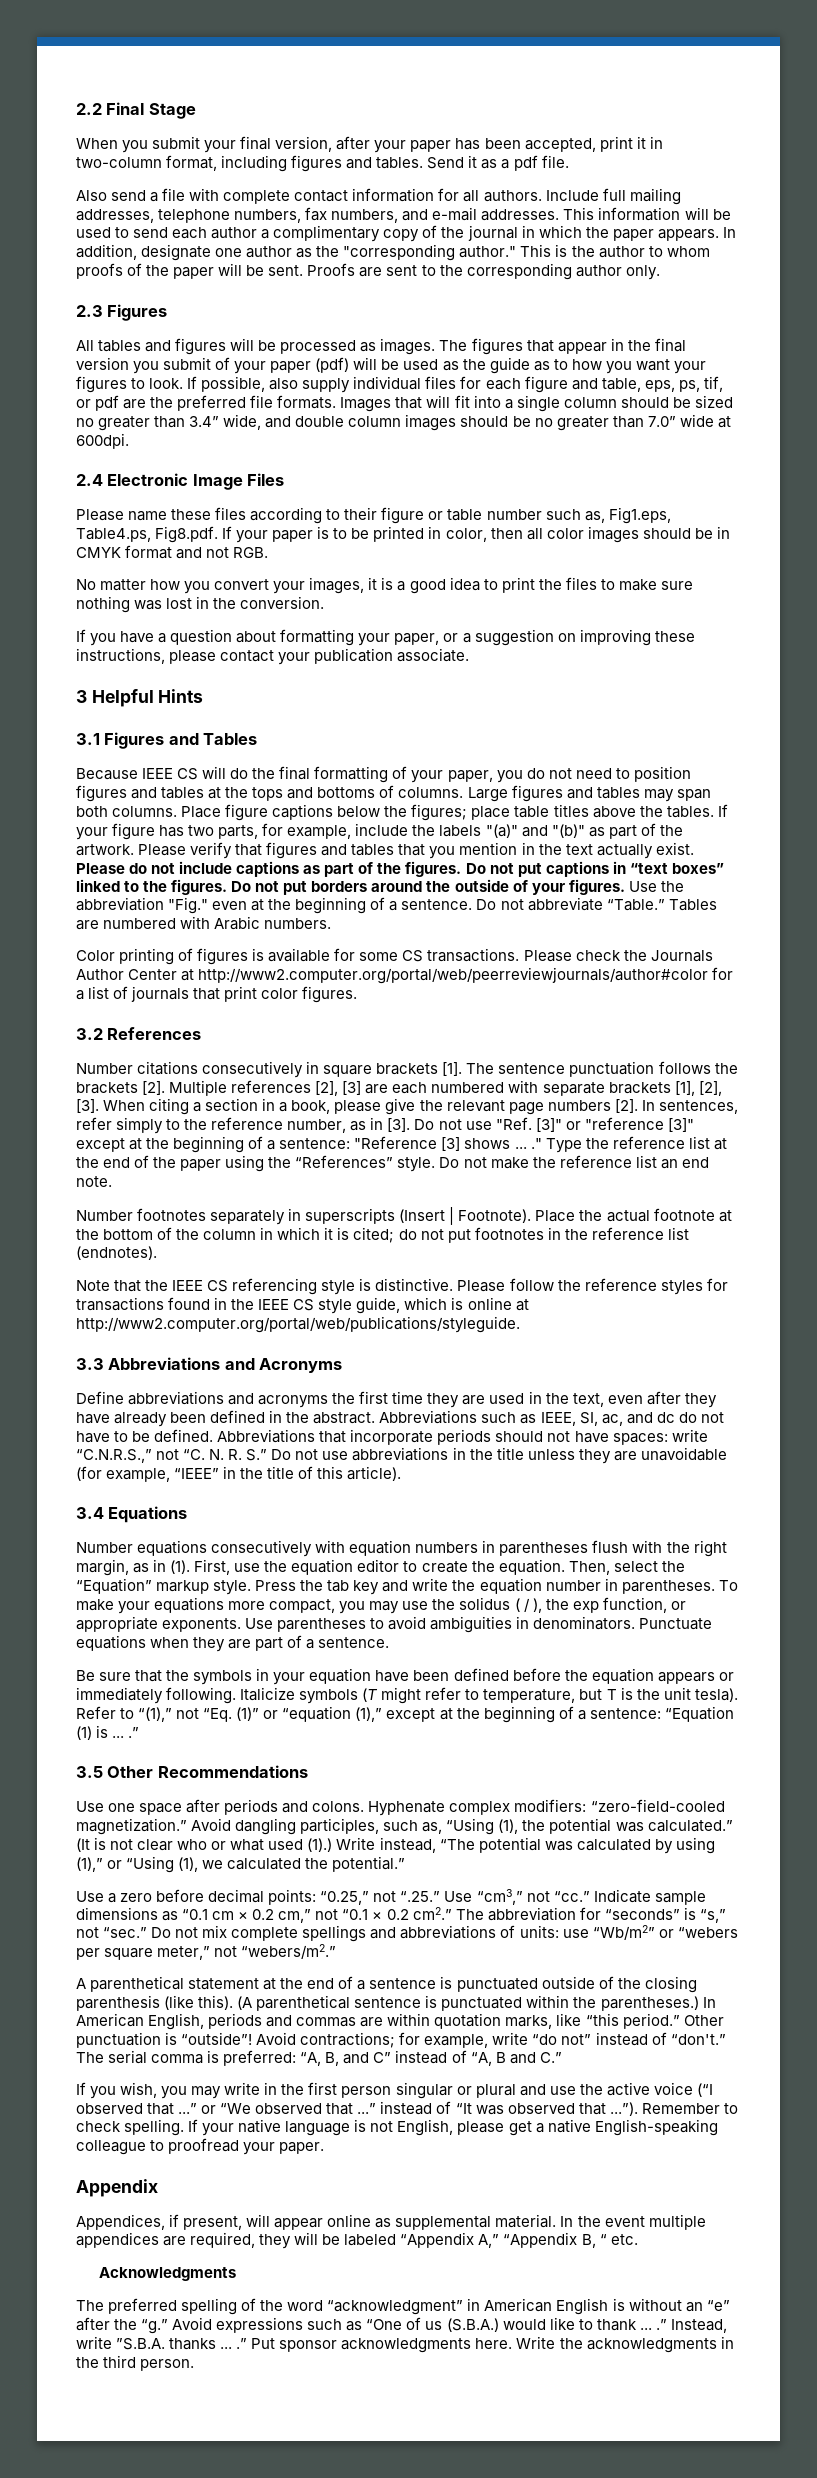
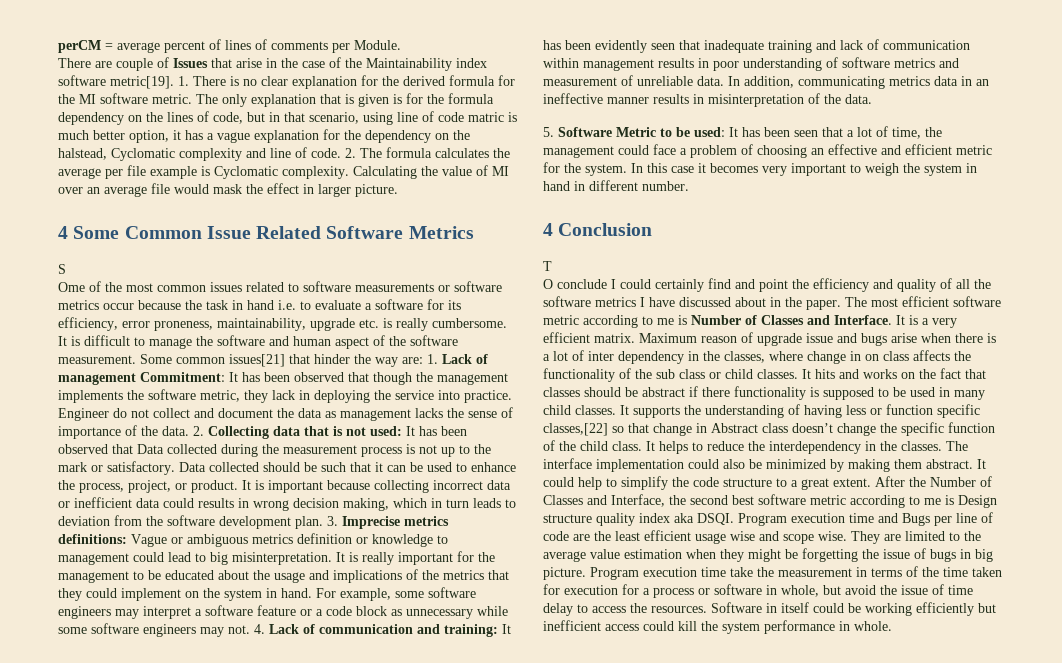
[76,102,196,119] [76,136,663,153] [76,155,569,172] [76,188,681,205] [76,207,731,223] [76,225,736,242] [76,244,710,261] [76,263,660,280] [76,304,168,321] [76,338,686,355] [76,357,706,374] [76,376,723,393] [76,395,733,412] [76,414,731,431] [76,433,129,449] [76,473,285,490] [76,507,671,524] [76,526,730,543] [76,545,269,559] [76,577,693,594] [76,596,325,613] [76,629,695,646] [76,648,470,665] [76,689,204,707] [76,732,258,749] [76,766,691,783] [76,785,711,802] [76,804,728,821] [76,823,683,840] [76,842,694,859] [76,861,724,877] [76,879,684,895] [76,897,717,914] [76,916,332,930] [76,948,713,965] [76,967,734,984] [76,986,358,1003] [76,1027,202,1040] [76,1061,738,1078] [76,1080,722,1096] [76,1098,738,1115] [76,1117,694,1134] [76,1136,727,1153] [76,1155,709,1172] [76,1176,112,1187] [76,1207,732,1225] [76,1227,689,1243] [76,1246,157,1260] [76,1278,728,1295] [76,1297,529,1314] [76,1316,520,1333] [76,1357,343,1373] [76,1391,717,1408] [76,1410,724,1427] [76,1429,708,1445] [76,1447,727,1464] [76,1466,402,1482] [76,1506,188,1523] [76,1540,727,1557] [76,1559,685,1576] [76,1578,738,1595] [76,1597,686,1614] [76,1616,713,1633] [76,1635,390,1652] [76,1668,734,1685] [76,1687,738,1704] [76,1706,734,1723] [76,1725,140,1740] [76,1765,308,1778] [76,1799,725,1816] [76,1818,733,1835] [76,1837,715,1854] [76,1856,406,1873] [76,1889,706,1905] [76,1907,726,1923] [76,1925,738,1942] [76,1944,337,1960] [76,1976,697,1993] [76,1995,716,2011] [76,2013,724,2030] [76,2032,726,2048] [76,2050,562,2066] [76,2082,713,2099] [76,2101,738,2116] [76,2119,718,2136] [76,2138,325,2155] [76,2179,158,2197] [76,2214,706,2230] [76,2232,638,2249] [98,2267,236,2281] [76,2298,730,2315] [76,2317,727,2334] [76,2336,734,2353] [76,2355,195,2371] 2.2 Final Stage // When you submit your final version, after your paper has been accepted, print it in two-column format, including figures and tables. Send it as a pdf file. // Also send a file with complete contact information for all authors. Include full mailing addresses, telephone numbers, fax numbers, and e-mail addresses. This information will be used to send each author a complimentary copy of the journal in which the paper appears. In addition, designate one author as the "corresponding author." This is the author to whom proofs of the paper will be sent. Proofs are sent to the corresponding author only. // 2.3 Figures // All tables and figures will be processed as images. The figures that appear in the final version you submit of your paper (pdf) will be used as the guide as to how you want your figures to look. If possible, also supply individual files for each figure and table, eps, ps, tif, or pdf are the preferred file formats. Images that will fit into a single column should be sized no greater than 3.4” wide, and double column images should be no greater than 7.0” wide at 600dpi. // 2.4 Electronic Image Files // Please name these files according to their figure or table number such as, Fig1.eps, Table4.ps, Fig8.pdf. If your paper is to be printed in color, then all color images should be in CMYK format and not RGB. // No matter how you convert your images, it is a good idea to print the files to make sure nothing was lost in the conversion. // If you have a question about formatting your paper, or a suggestion on improving these instructions, please contact your publication associate. // 3 Helpful Hints // 3.1 Figures and Tables // Because IEEE CS will do the final formatting of your paper, you do not need to position figures and tables at the tops and bottoms of columns. Large figures and tables may span both columns. Place figure captions below the figures; place table titles above the tables. If your figure has two parts, for example, include the labels "(a)" and "(b)" as part of the artwork. Please verify that figures and tables that you mention in the text actually exist. Please do not include captions as part of the figures. Do not put captions in “text boxes” linked to the figures. Do not put borders around the outside of your figures. Use the abbreviation "Fig." even at the beginning of a sentence. Do not abbreviate “Table.” Tables are numbered with Arabic numbers. // Color printing of figures is available for some CS transactions. Please check the Journals Author Center at http://www2.computer.org/portal/web/peerreviewjournals/author#color for a list of journals that print color figures. // 3.2 References // Number citations consecutively in square brackets [1]. The sentence punctuation follows the brackets [2]. Multiple references [2], [3] are each numbered with separate brackets [1], [2], [3]. When citing a section in a book, please give the relevant page numbers [2]. In sentences, refer simply to the reference number, as in [3]. Do not use "Ref. [3]" or "reference [3]" except at the beginning of a sentence: "Reference [3] shows ... ." Type the reference list at the end of the paper using the “References” style. Do not make the reference list an end note. // Number footnotes separately in superscripts (Insert | Footnote). Place the actual footnote at the bottom of the column in which it is cited; do not put footnotes in the reference list (endnotes). // Note that the IEEE CS referencing style is distinctive. Please follow the reference styles for transactions found in the IEEE CS style guide, which is online at http://www2.computer.org/portal/web/publications/styleguide. // 3.3 Abbreviations and Acronyms // Define abbreviations and acronyms the first time they are used in the text, even after they have already been defined in the abstract. Abbreviations such as IEEE, SI, ac, and dc do not have to be defined. Abbreviations that incorporate periods should not have spaces: write “C.N.R.S.,” not “C. N. R. S.” Do not use abbreviations in the title unless they are unavoidable (for example, “IEEE” in the title of this article). // 3.4 Equations // Number equations consecutively with equation numbers in parentheses flush with the right margin, as in (1). First, use the equation editor to create the equation. Then, select the “Equation” markup style. Press the tab key and write the equation number in parentheses. To make your equations more compact, you may use the solidus ( / ), the exp function, or appropriate exponents. Use parentheses to avoid ambiguities in denominators. Punctuate equations when they are part of a sentence. // Be sure that the symbols in your equation have been defined before the equation appears or immediately following. Italicize symbols (T might refer to temperature, but T is the unit tesla). Refer to “(1),” not “Eq. (1)” or “equation (1),” except at the beginning of a sentence: “Equation (1) is ... .” // 3.5 Other Recommendations // Use one space after periods and colons. Hyphenate complex modifiers: “zero-field-cooled magnetization.” Avoid dangling participles, such as, “Using (1), the potential was calculated.” (It is not clear who or what used (1).) Write instead, “The potential was calculated by using (1),” or “Using (1), we calculated the potential.” // Use a zero before decimal points: “0.25,” not “.25.” Use “cm3,” not “cc.” Indicate sample dimensions as “0.1 cm × 0.2 cm,” not “0.1 × 0.2 cm2.” The abbreviation for “seconds” is “s,” not “sec.” Do not mix complete spellings and abbreviations of units: use “Wb/m2” or “webers per square meter,” not “webers/m2.” // A parenthetical statement at the end of a sentence is punctuated outside of the closing parenthesis (like this). (A parenthetical sentence is punctuated within the parentheses.) In American English, periods and commas are within quotation marks, like “this period.” Other punctuation is “outside”! Avoid contractions; for example, write “do not” instead of “don't.” The serial comma is preferred: “A, B, and C” instead of “A, B and C.” // If you wish, you may write in the first person singular or plural and use the active voice (“I observed that ...” or “We observed that ...” instead of “It was observed that ...”). Remember to check spelling. If your native language is not English, please get a native English-speaking colleague to proofread your paper. // Appendix // Appendices, if present, will appear online as supplemental material. In the event multiple appendices are required, they will be labeled “Appendix A,” “Appendix B, “ etc. // Acknowledgments // The preferred spelling of the word “acknowledgment” in American English is without an “e” after the “g.” Avoid expressions such as “One of us (S.B.A.) would like to thank ... .” Instead, write ”S.B.A. thanks ... .” Put sponsor acknowledgments here. Write the acknowledgments in the third person. -> [58,39,401,53] [58,57,487,71] [58,75,515,89] [58,93,494,107] [58,111,517,125] [58,129,470,143] [58,147,510,161] [58,165,509,179] [58,183,398,197] [58,226,474,239] [58,264,66,274] [58,281,502,292] [58,299,461,310] [58,317,507,331] [58,335,458,349] [58,354,488,367] [58,372,508,385] [58,389,512,403] [58,407,513,421] [58,425,467,439] [58,444,491,457] [58,461,516,475] [58,480,511,493] [58,497,516,511] [58,515,449,529] [58,533,448,547] [58,551,495,565] [58,569,509,583] [58,587,476,601] [58,605,508,619] [58,623,511,637] [543,39,970,53] [543,57,959,71] [543,75,989,89] [543,93,872,107] [543,126,942,139] [543,144,992,158] [543,162,977,176] [543,180,689,191] [543,223,653,236] [543,261,552,271] [543,278,991,292] [543,296,1001,310] [543,315,957,328] [543,332,996,346] [543,350,971,364] [543,368,986,382] [543,386,985,400] [543,404,980,418] [543,422,995,436] [543,440,968,454] [543,458,986,472] [543,476,992,490] [543,494,997,508] [543,512,993,526] [543,530,981,544] [543,548,993,562] [543,566,1002,580] [543,584,973,598] [543,602,996,616] [543,620,892,634] perCM = average percent of lines of comments per Module. // There are couple of Issues that arise in the case of the Maintainability index software metric[19]. 1. There is no clear explanation for the derived formula for the MI software metric. The only explanation that is given is for the formula dependency on the lines of code, but in that scenario, using line of code matric is much better option, it has a vague explanation for the dependency on the halstead, Cyclomatic complexity and line of code. 2. The formula calculates the average per file example is Cyclomatic complexity. Calculating the value of MI over an average file would mask the effect in larger picture. // 4 Some Common Issue Related Software Metrics // S // Ome of the most common issues related to software measurements or software metrics occur because the task in hand i.e. to evaluate a software for its efficiency, error proneness, maintainability, upgrade etc. is really cumbersome. It is difficult to manage the software and human aspect of the software measurement. Some common issues[21] that hinder the way are: 1. Lack of management Commitment: It has been observed that though the management implements the software metric, they lack in deploying the service into practice. Engineer do not collect and document the data as management lacks the sense of importance of the data. 2. Collecting data that is not used: It has been observed that Data collected during the measurement process is not up to the mark or satisfactory. Data collected should be such that it can be used to enhance the process, project, or product. It is important because collecting incorrect data or inefficient data could results in wrong decision making, which in turn leads to deviation from the software development plan. 3. Imprecise metrics definitions: Vague or ambiguous metrics definition or knowledge to management could lead to big misinterpretation. It is really important for the management to be educated about the usage and implications of the metrics that they could implement on the system in hand. For example, some software engineers may interpret a software feature or a code block as unnecessary while some software engineers may not. 4. Lack of communication and training: It has been evidently seen that inadequate training and lack of communication within management results in poor understanding of software metrics and measurement of unreliable data. In addition, communicating metrics data in an ineffective manner results in misinterpretation of the data. // 5. Software Metric to be used: It has been seen that a lot of time, the management could face a problem of choosing an effective and efficient metric for the system. In this case it becomes very important to weigh the system in hand in different number. // 4 Conclusion // T // O conclude I could certainly find and point the efficiency and quality of all the software metrics I have discussed about in the paper. The most efficient software metric according to me is Number of Classes and Interface. It is a very efficient matrix. Maximum reason of upgrade issue and bugs arise when there is a lot of inter dependency in the classes, where change in on class affects the functionality of the sub class or child classes. It hits and works on the fact that classes should be abstract if there functionality is supposed to be used in many child classes. It supports the understanding of having less or function specific classes,[22] so that change in Abstract class doesn’t change the specific function of the child class. It helps to reduce the interdependency in the classes. The interface implementation could also be minimized by making them abstract. It could help to simplify the code structure to a great extent. After the Number of Classes and Interface, the second best software metric according to me is Design structure quality index aka DSQI. Program execution time and Bugs per line of code are the least efficient usage wise and scope wise. They are limited to the average value estimation when they might be forgetting the issue of bugs in big picture. Program execution time take the measurement in terms of the time taken for execution for a process or software in whole, but avoid the issue of time delay to access the resources. Software in itself could be working efficiently but inefficient access could kill the system performance in whole.

